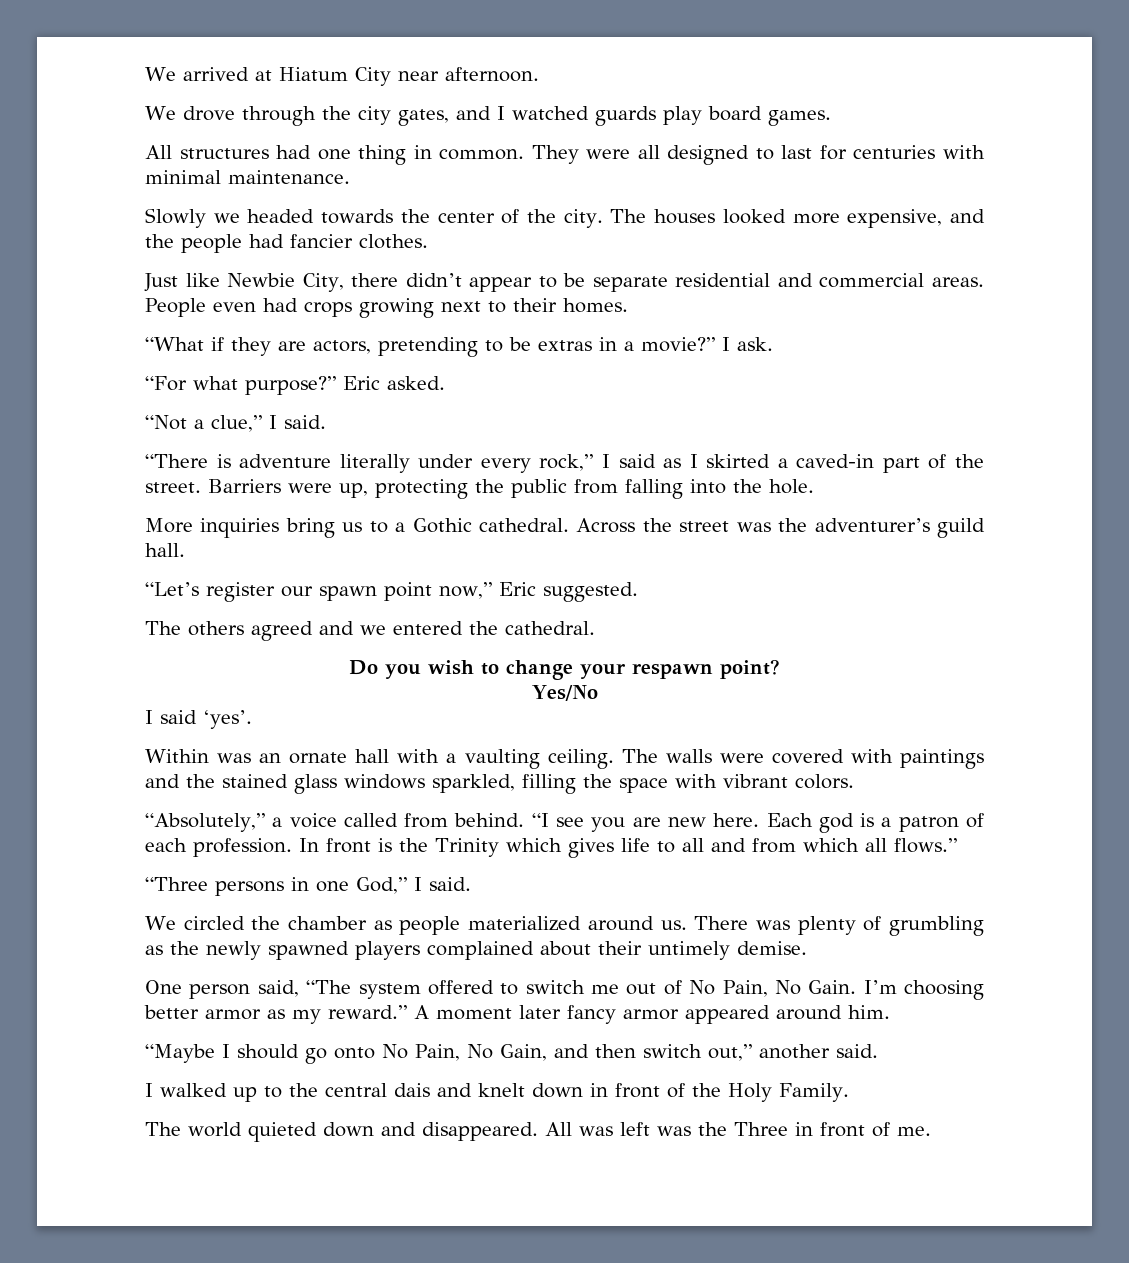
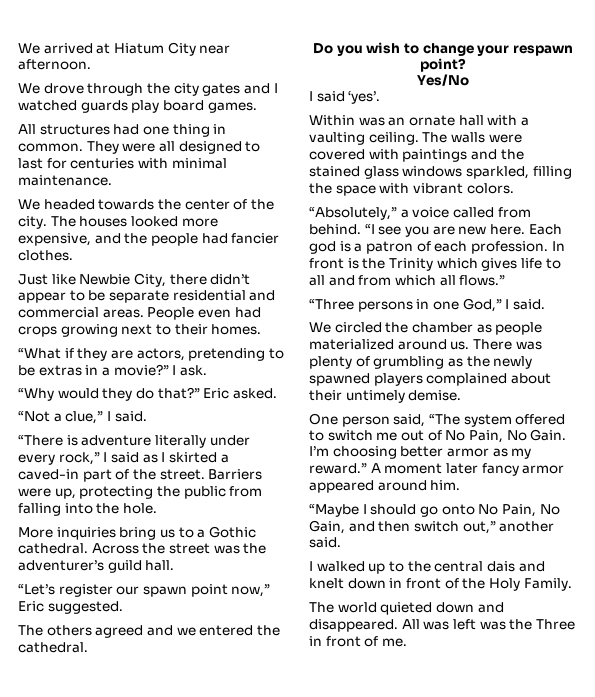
[397,109,449,126] gates, -> [202,83,241,96] gates
[145,208,240,228] Slowly we -> [18,199,40,210] We
[145,376,336,395] “For what purpose?” -> [18,387,200,401] “Why would they do that?”

